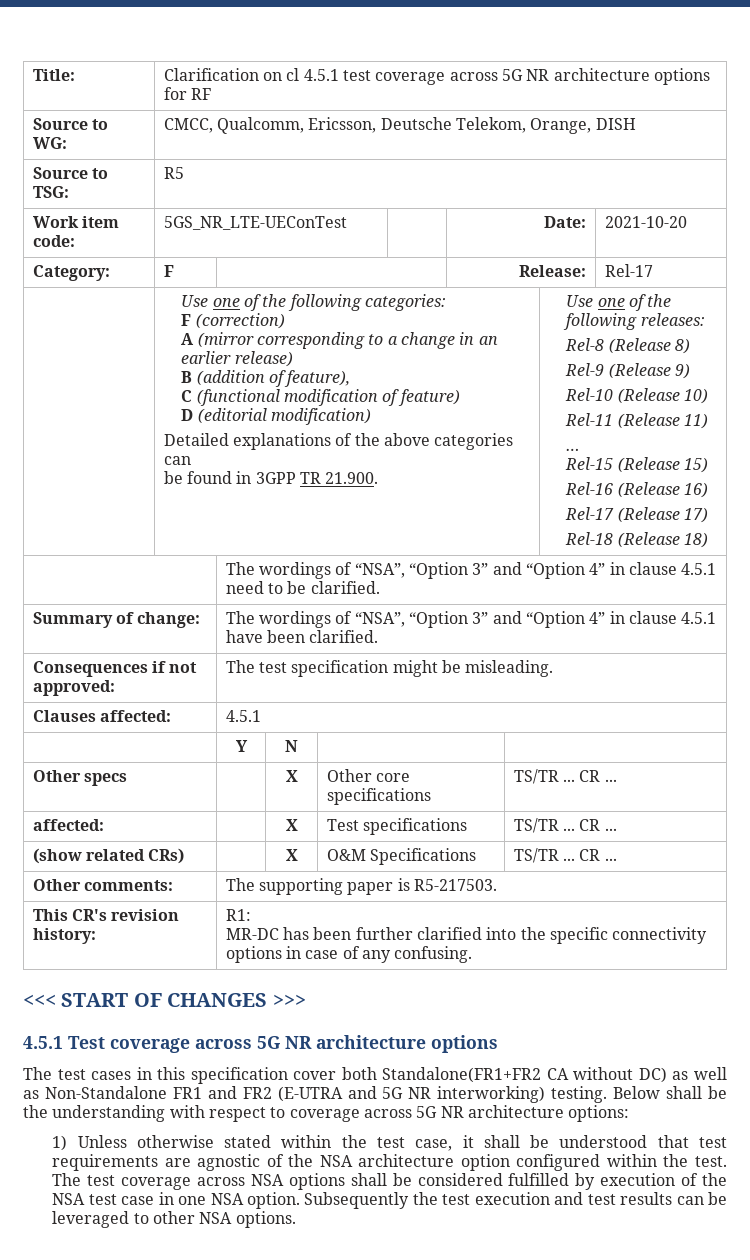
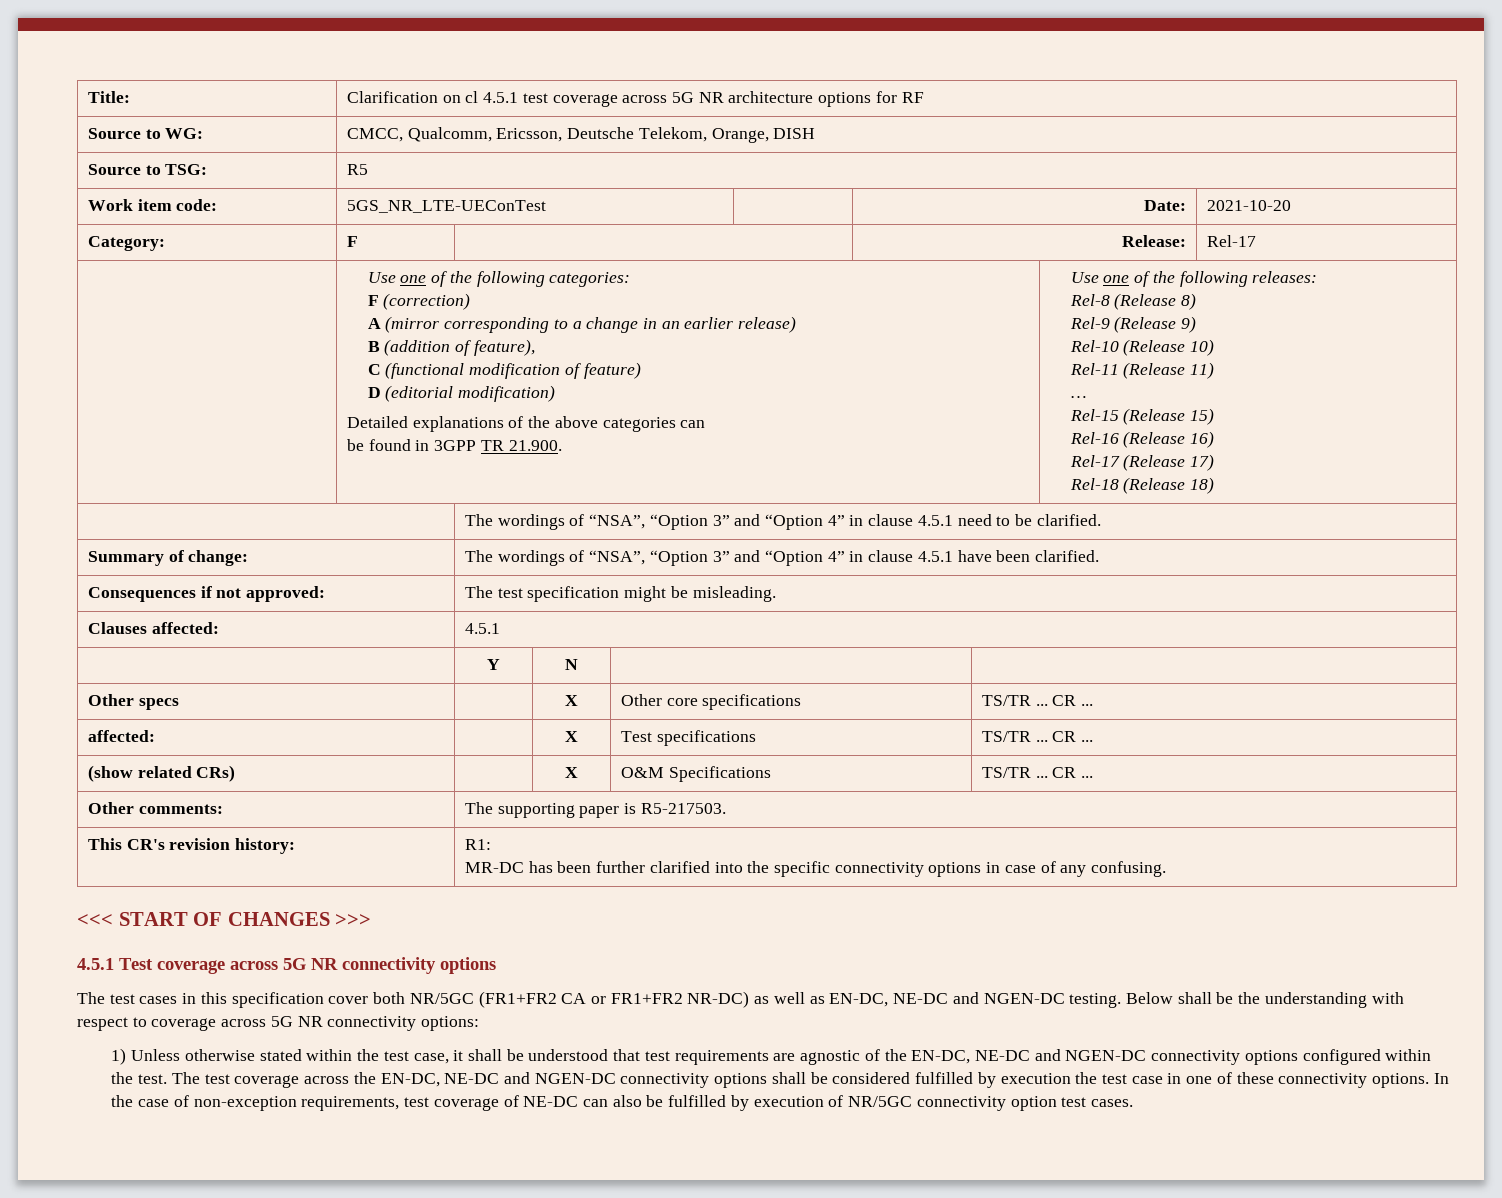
[316,1035,426,1049] architecture -> [342,957,436,974] connectivity
[382,1067,728,1083] [23,1086,546,1103] Standalone(FR1+FR2 CA without DC) as well as Non-Standalone FR1 and FR2 (E-UTRA and 5G NR interworking) -> [409,991,1065,1008] NR/5GC (FR1+FR2 CA or FR1+FR2 NR-DC) as well as EN-DC, NE-DC and NGEN-DC
[467,1105,564,1118] architecture -> [327,1016,417,1031] connectivity
[319,1154,510,1171] NSA architecture option -> [911,1049,1298,1065] EN-DC, NE-DC and NGEN-DC connectivity options
[250,1174,284,1186] NSA -> [353,1072,710,1088] the EN-DC, NE-DC and NGEN-DC connectivity
[681,1173,728,1186] [52,1193,86,1205] of the NSA -> [1075,1072,1098,1084] the
[210,1192,727,1209] [52,1211,296,1228] NSA option. Subsequently the test execution and test results can be leveraged to other NSA options. -> [1216,1072,1449,1088] [111,1095,1133,1111] of these connectivity options. In the case of non-exception requirements, test coverage of NE-DC can also be fulfilled by execution of NR/5GC connectivity option test cases.

